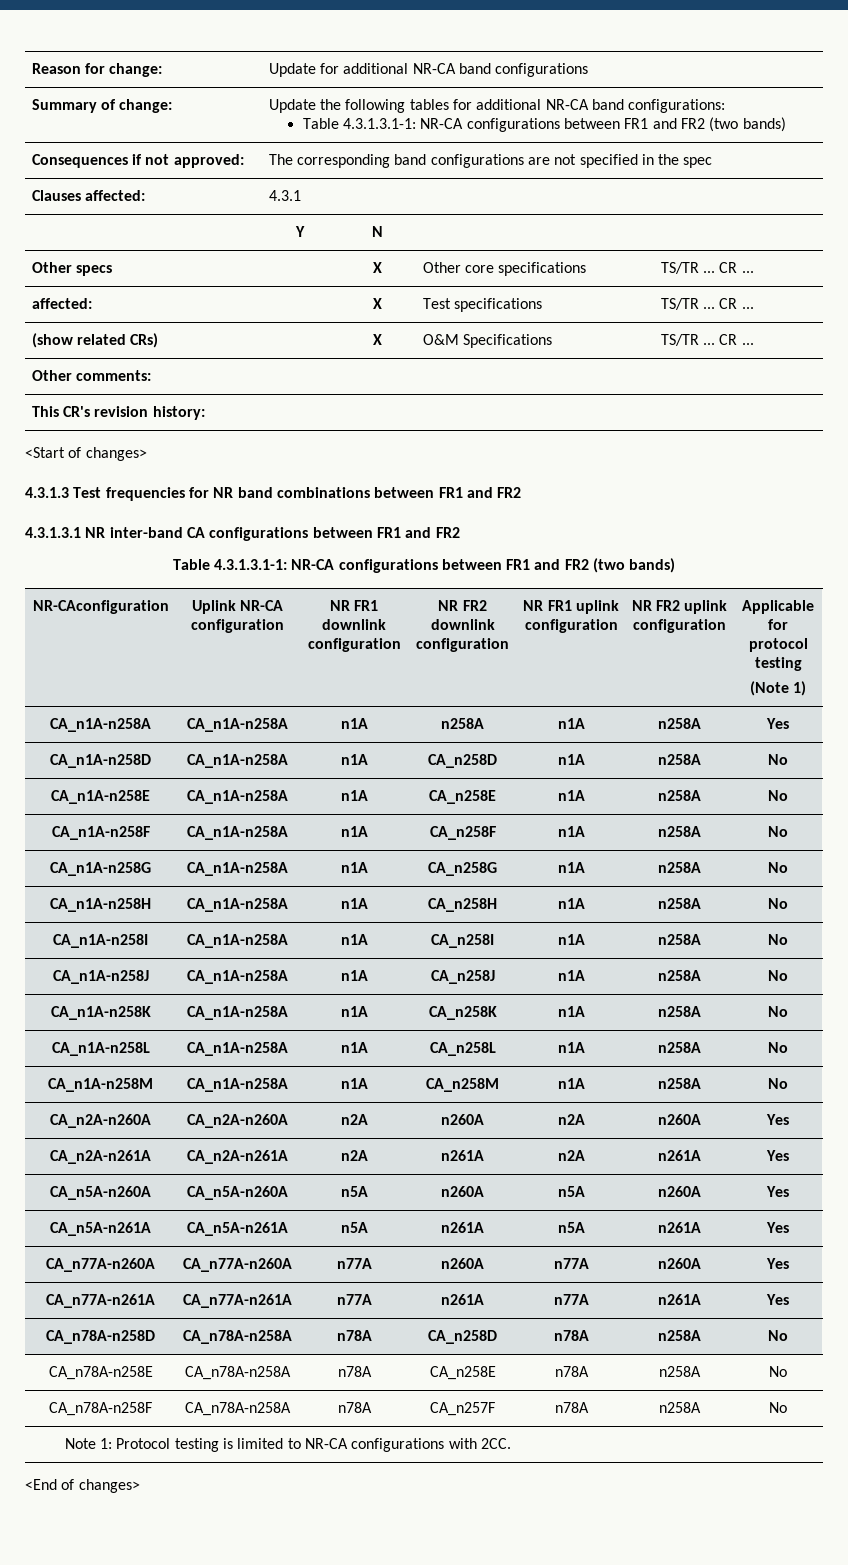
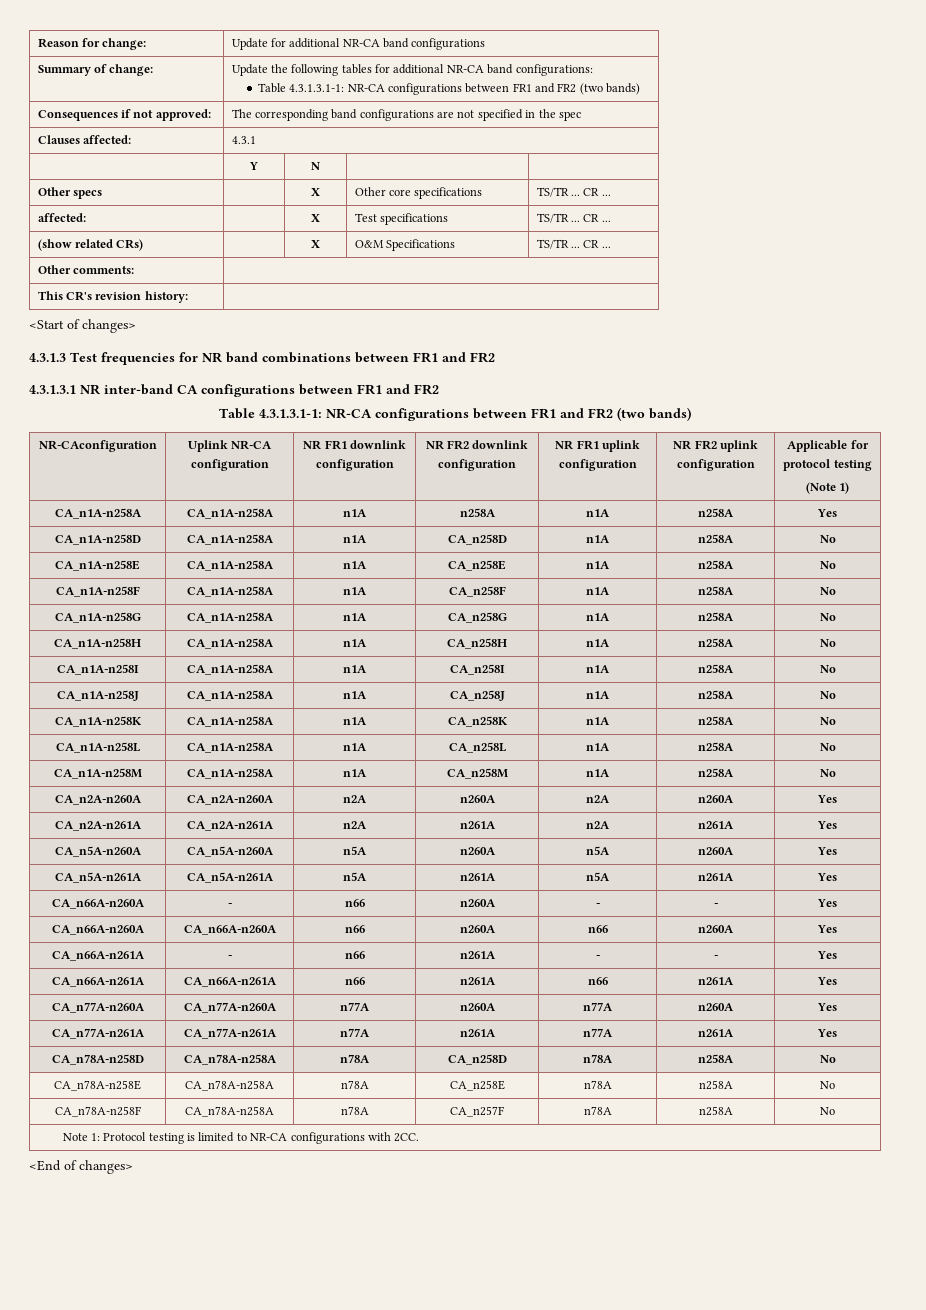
(789, 1227) none -> [51,899,145,909] [227,903,232,907] [344,899,365,907] [459,899,496,907] [595,903,600,907] [713,903,718,907] [817,899,837,907] [51,925,145,935] [183,925,277,935] [344,925,365,933] [459,925,496,933] [587,925,608,933] [698,925,734,933] [817,925,837,933] [51,951,145,961] [227,955,232,959] [344,951,365,959] [459,951,496,959] [595,955,600,959] [713,955,718,959] [817,951,837,959] [51,977,145,987] [183,977,277,987] [344,977,365,985] [459,977,496,985] [587,977,608,985] [698,977,734,985] [817,977,837,985] // CA_n66A-n260A | - | n66 | n260A | - | - | Yes // CA_n66A-n260A | CA_n66A-n260A | n66 | n260A | n66 | n260A | Yes // CA_n66A-n261A | - | n66 | n261A | - | - | Yes // CA_n66A-n261A | CA_n66A-n261A | n66 | n261A | n66 | n261A | Yes

